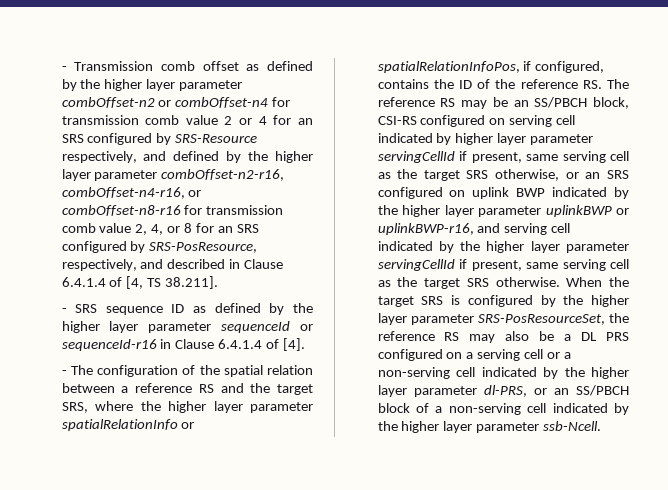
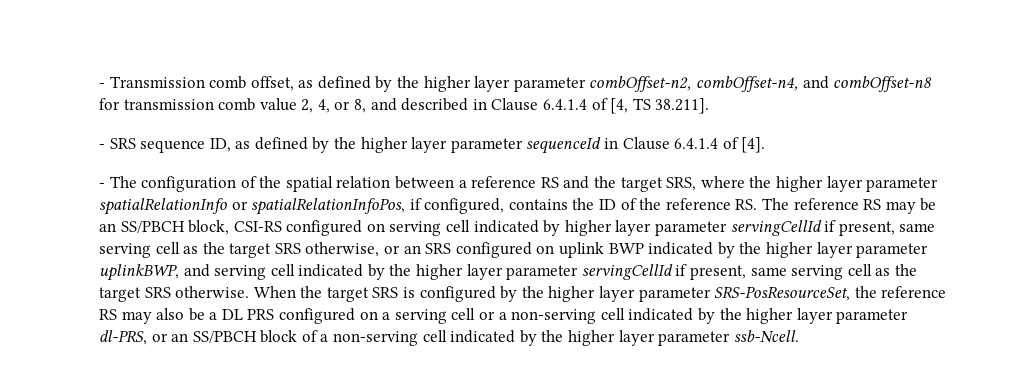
[202,61,313,71] [61,79,243,91] [61,97,291,108] [61,115,314,125] [61,133,258,145] [61,151,313,163] [61,169,285,181] [61,187,202,199] [61,205,181,216] offset as defined by the higher layer parameter combOffset-n2 or combOffset-n4 for transmission comb value 2 or 4 for an SRS configured by SRS-Resource respectively, and defined by the higher layer parameter combOffset-n2-r16, combOffset-n4-r16, or combOffset-n8-r16 -> [250,76,933,92] offset, as defined by the higher layer parameter combOffset-n2, combOffset-n4, and combOffset-n8
[184,223,259,233] [61,241,258,253] [61,259,137,271] 8 for an SRS configured by SRS-PosResource, respectively, -> [354,99,367,113] 8,
[171,304,185,313] ID -> [209,138,231,152] ID,
[299,324,313,331] [61,339,157,351] or sequenceId-r16 -> (602, 145) none
[545,205,629,217] [377,223,474,235] uplinkBWP or uplinkBWP-r16, -> [98,264,179,281] uplinkBWP,

